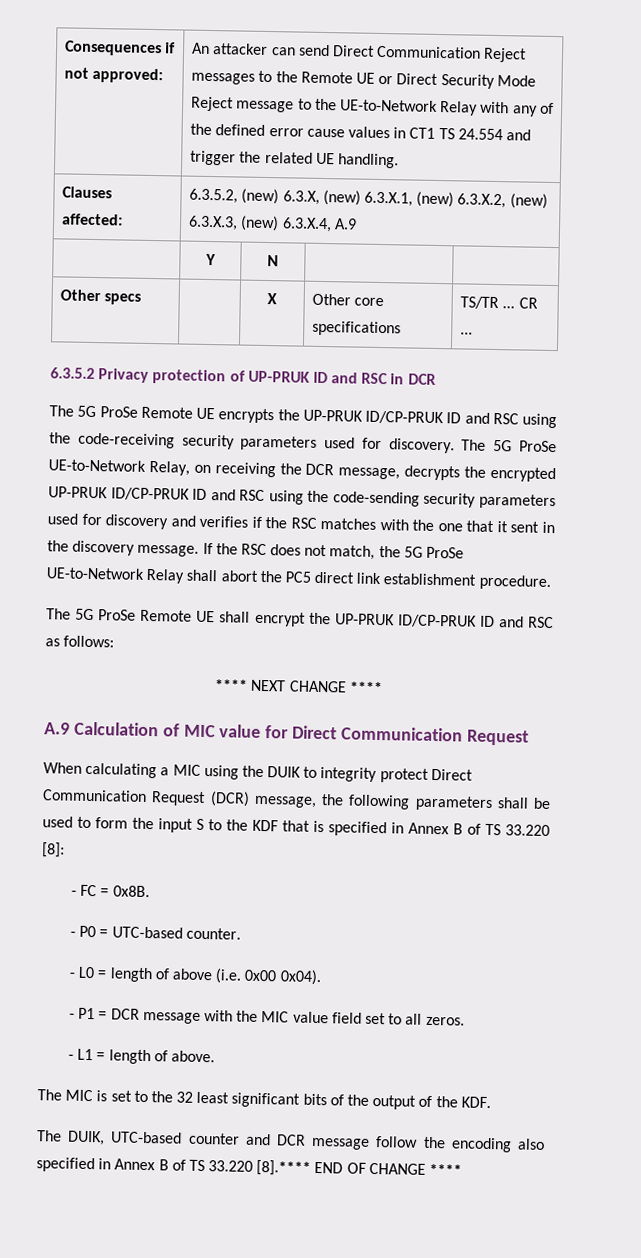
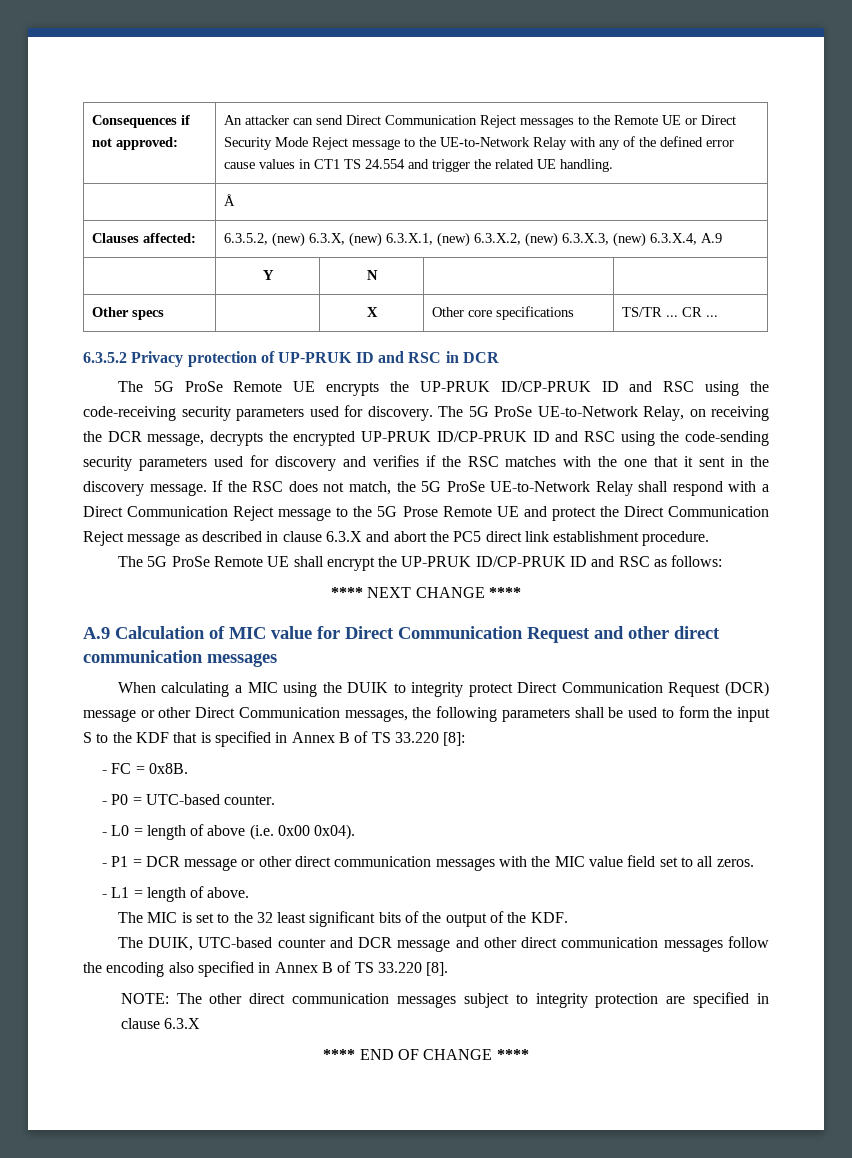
(399, 161) none -> [224,194,236,206] // | Å
(219, 575) none -> [672,481,769,496] [83,506,769,521] [83,531,390,546] respond with a Direct Communication Reject message to the 5G Prose Remote UE and protect the Direct Communication Reject message as described in clause 6.3.X and
(529, 737) none -> [594,626,720,639] [83,650,277,667] and other direct communication messages
[253,795,317,808] message, -> [83,707,408,722] message or other Direct Communication messages,
(201, 1017) none -> [241,856,495,871] or other direct communication messages
(371, 1143) none -> [455,937,723,952] and other direct communication messages
[256,1159,312,1176] [8].**** -> [426,962,449,976] [120,992,769,1008] [120,1018,201,1029] [323,1049,356,1060] [8]. // NOTE: The other direct communication messages subject to integrity protection are specified in clause 6.3.X // ****

